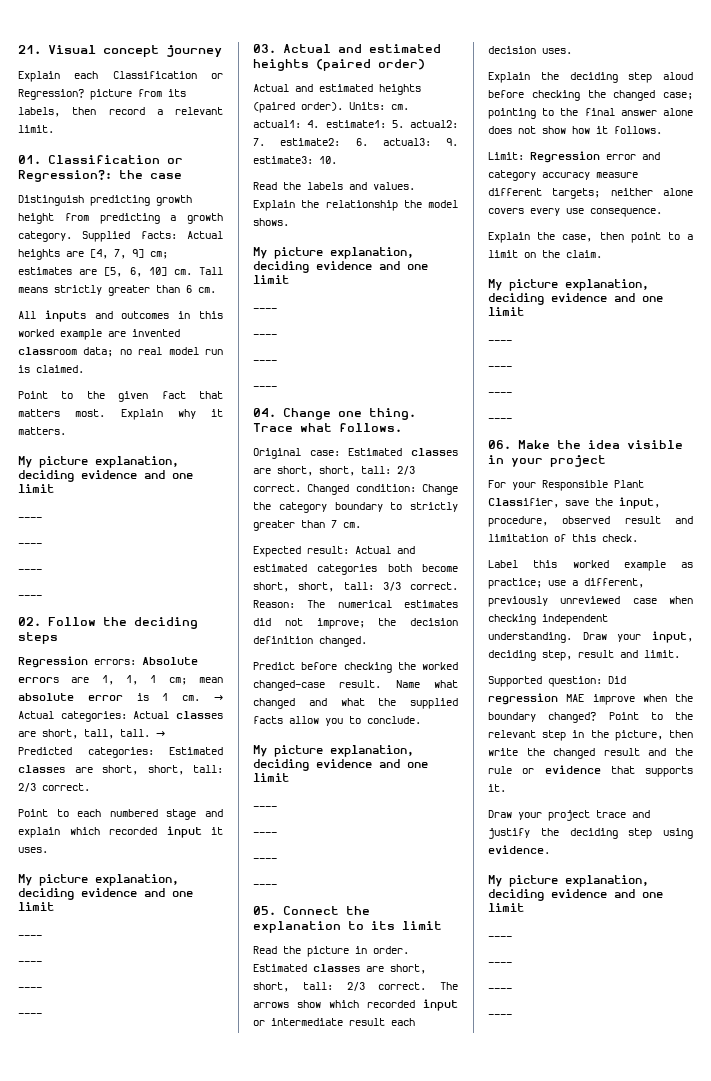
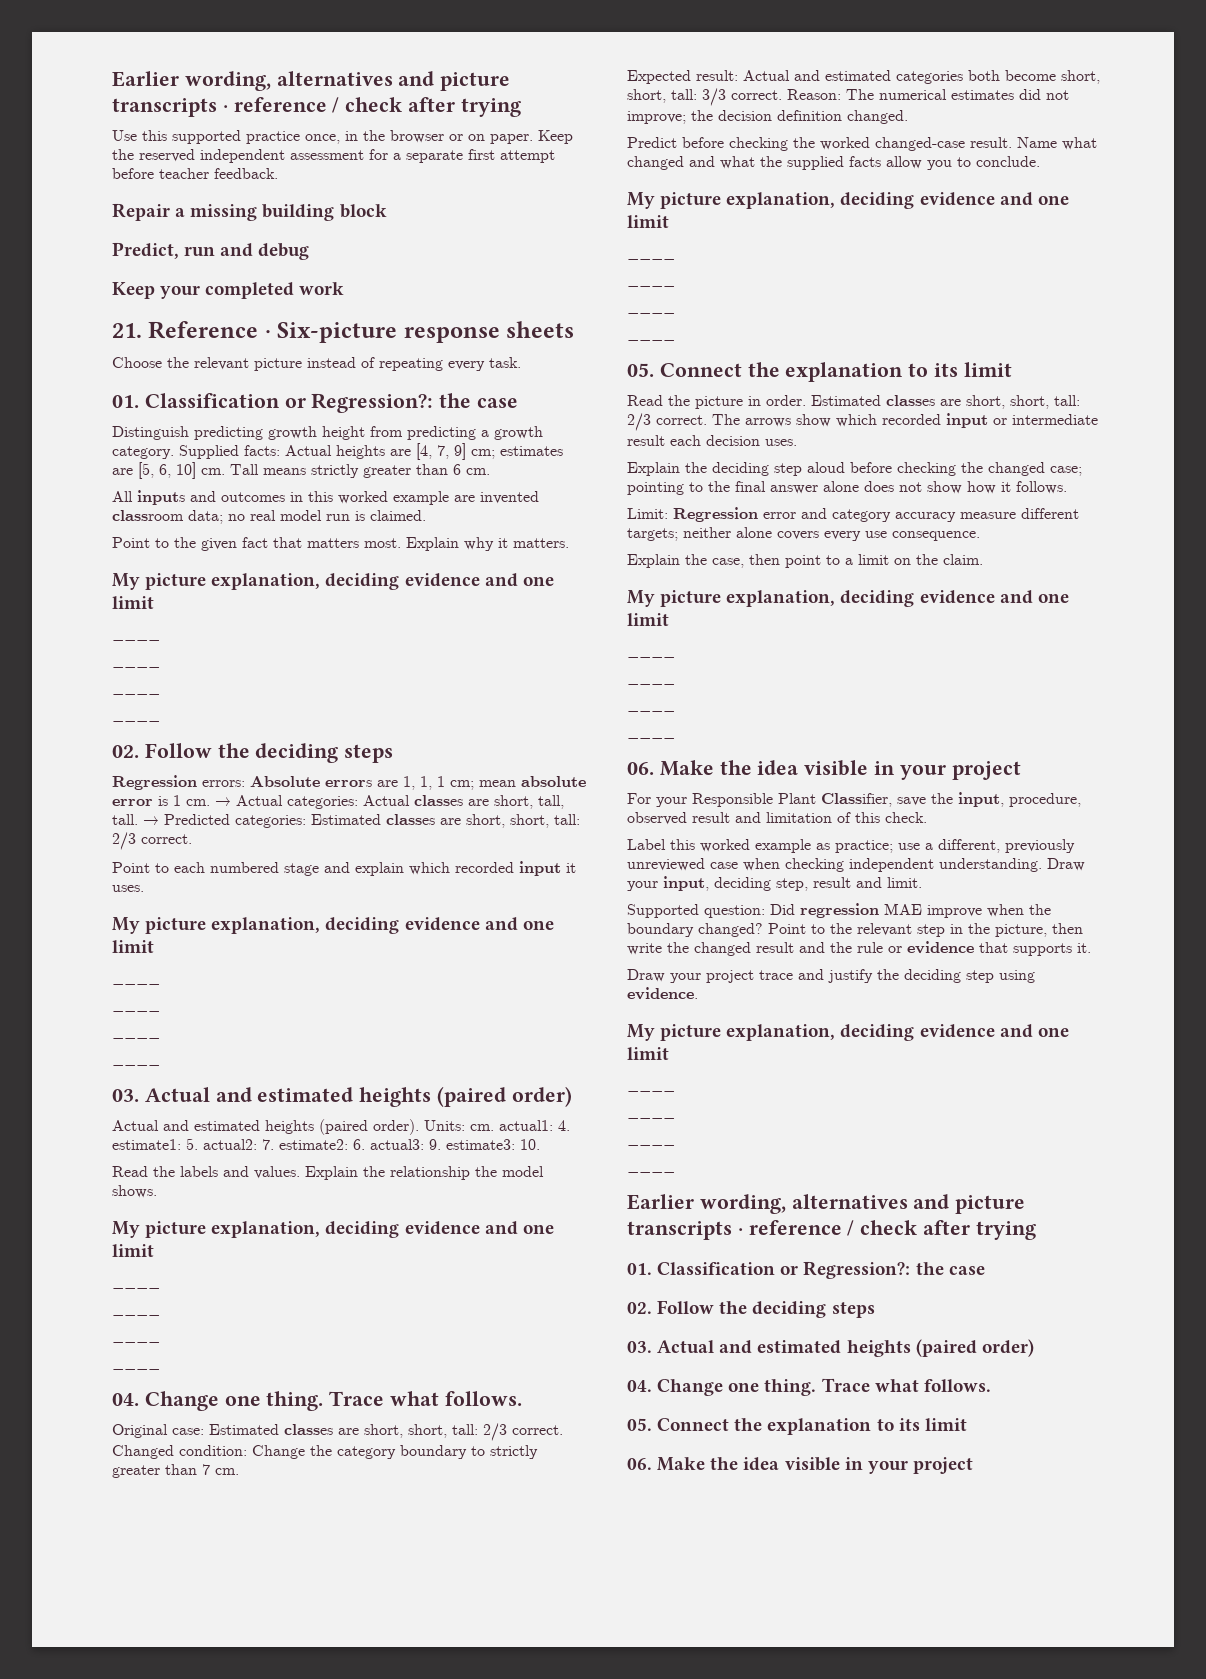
[18,45,222,57] [18,71,224,82] [18,89,186,100] [18,107,223,117] [18,125,54,133] 21. Visual concept journey // Explain each Classification or Regression? picture from its labels, then record a relevant limit. -> [112,71,511,91] [112,97,521,117] [112,130,573,144] [112,149,555,163] [112,168,278,179] [112,203,387,221] [112,242,310,260] [112,282,345,299] [112,321,575,343] [112,357,521,371] Earlier wording, alternatives and picture transcripts · reference / check after trying // Use this supported practice once, in the browser or on paper. Keep the reserved independent assessment for a separate first attempt before teacher feedback. // Repair a missing building block // Predict, run and debug // Keep your completed work // 21. Reference · Six-picture response sheets // Choose the relevant picture instead of repeating every task.
(512, 1014) none -> [627,1194,1026,1214] [627,1220,1036,1240] [627,1261,985,1279] [627,1300,875,1318] [627,1339,1034,1357] [627,1378,991,1396] [627,1418,967,1435] [627,1457,973,1474] // Earlier wording, alternatives and picture transcripts · reference / check after trying // 01. Classification or Regression?: the case // 02. Follow the deciding steps // 03. Actual and estimated heights (paired order) // 04. Change one thing. Trace what follows. // 05. Connect the explanation to its limit // 06. Make the idea visible in your project

